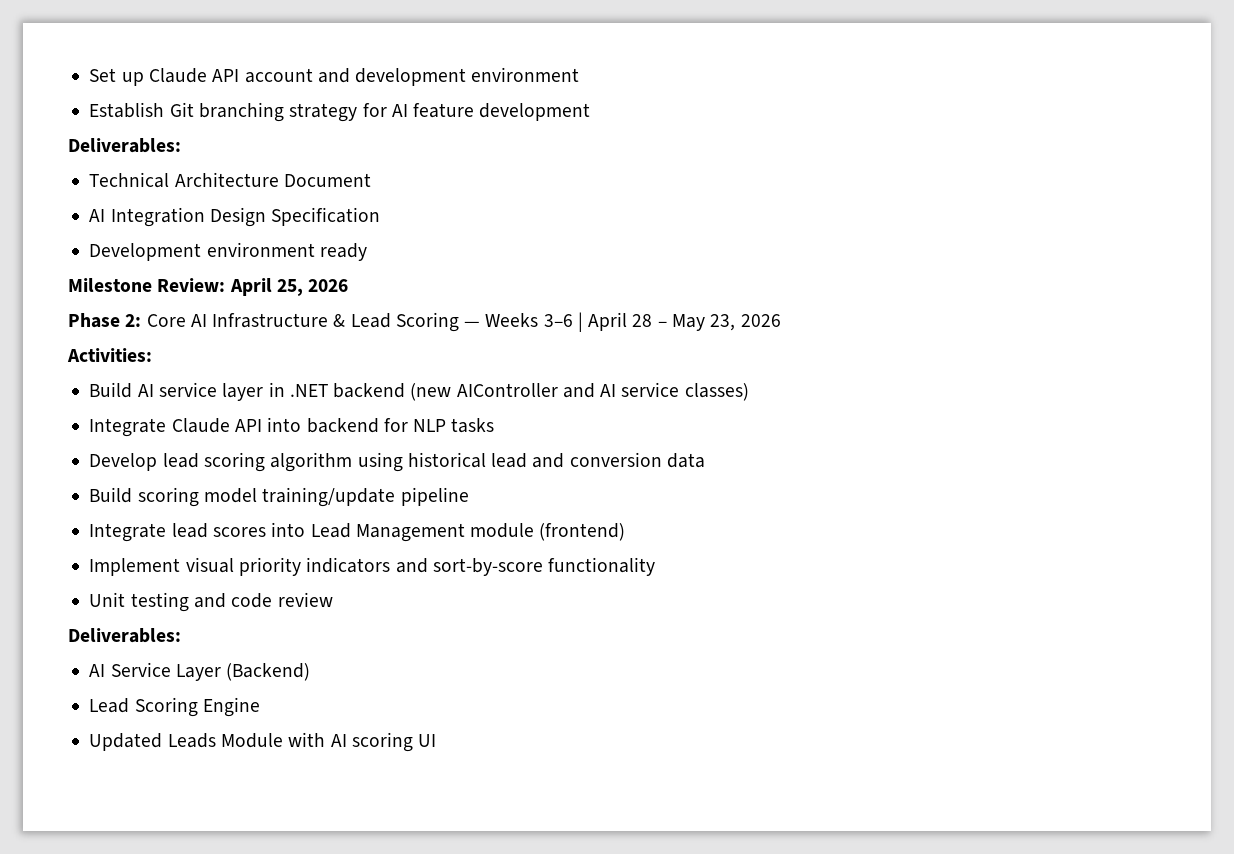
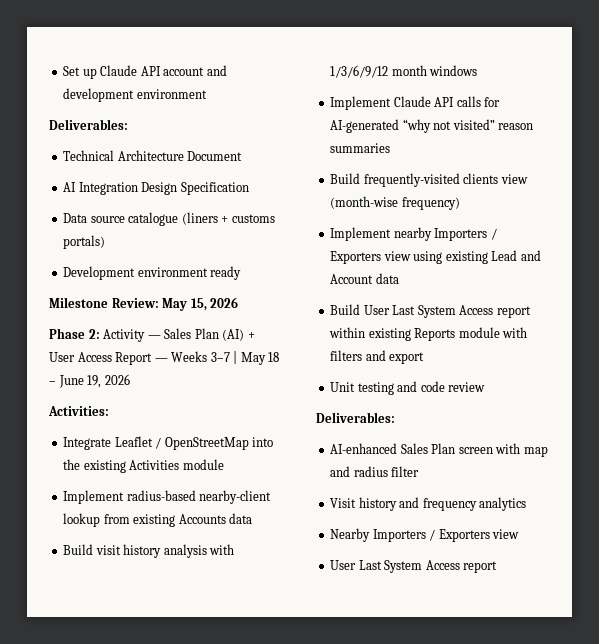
[89,102,591,122] // Establish Git branching strategy for AI feature development -> (207, 94) none
(381, 216) none -> [63,212,275,226] [63,235,106,249] // Data source catalogue (liners + customs portals)
[229,278,303,296] April 25, -> [162,298,207,311] May 15,
[146,312,781,332] [67,348,152,362] [89,382,749,401] [89,417,495,437] [89,452,705,472] [89,487,469,507] [89,522,626,542] [89,557,656,576] Core AI Infrastructure & Lead Scoring — Weeks 3–6 | April 28 – May 23, 2026 // Activities: // Build AI service layer in .NET backend (new AIController and AI service classes) // Integrate Claude API into backend for NLP tasks // Develop lead scoring algorithm using historical lead and conversion data // Build scoring model training/update pipeline // Integrate lead scores into Lead Management module (frontend) // Implement visual priority indicators and sort-by-score functionality -> [103,328,255,342] [49,351,280,365] [49,374,130,388] [48,406,109,416] [63,436,274,450] [63,459,224,473] [63,490,272,504] [63,513,253,527] [63,544,235,558] [330,65,478,78] [330,96,501,110] [330,119,534,133] [330,143,391,153] [330,173,528,187] [330,196,460,210] [330,227,497,241] [330,250,541,264] [330,273,399,284] [330,304,531,318] [329,327,528,341] [330,350,425,364] Activity — Sales Plan (AI) + User Access Report — Weeks 3–7 | May 18 – June 19, 2026 // Activities: // Integrate Leaflet / OpenStreetMap into the existing Activities module // Implement radius-based nearby-client lookup from existing Accounts data // Build visit history analysis with 1/3/6/9/12 month windows // Implement Claude API calls for AI-generated “why not visited” reason summaries // Build frequently-visited clients view (month-wise frequency) // Implement nearby Importers / Exporters view using existing Lead and Account data // Build User Last System Access report within existing Reports module with filters and export
[89,662,311,681] [89,697,260,717] [89,732,437,752] AI Service Layer (Backend) // Lead Scoring Engine // Updated Leads Module with AI scoring UI -> [330,443,548,457] [330,466,420,477] [330,497,527,511] [330,528,520,542] [330,560,498,573] AI-enhanced Sales Plan screen with map and radius filter // Visit history and frequency analytics // Nearby Importers / Exporters view // User Last System Access report

